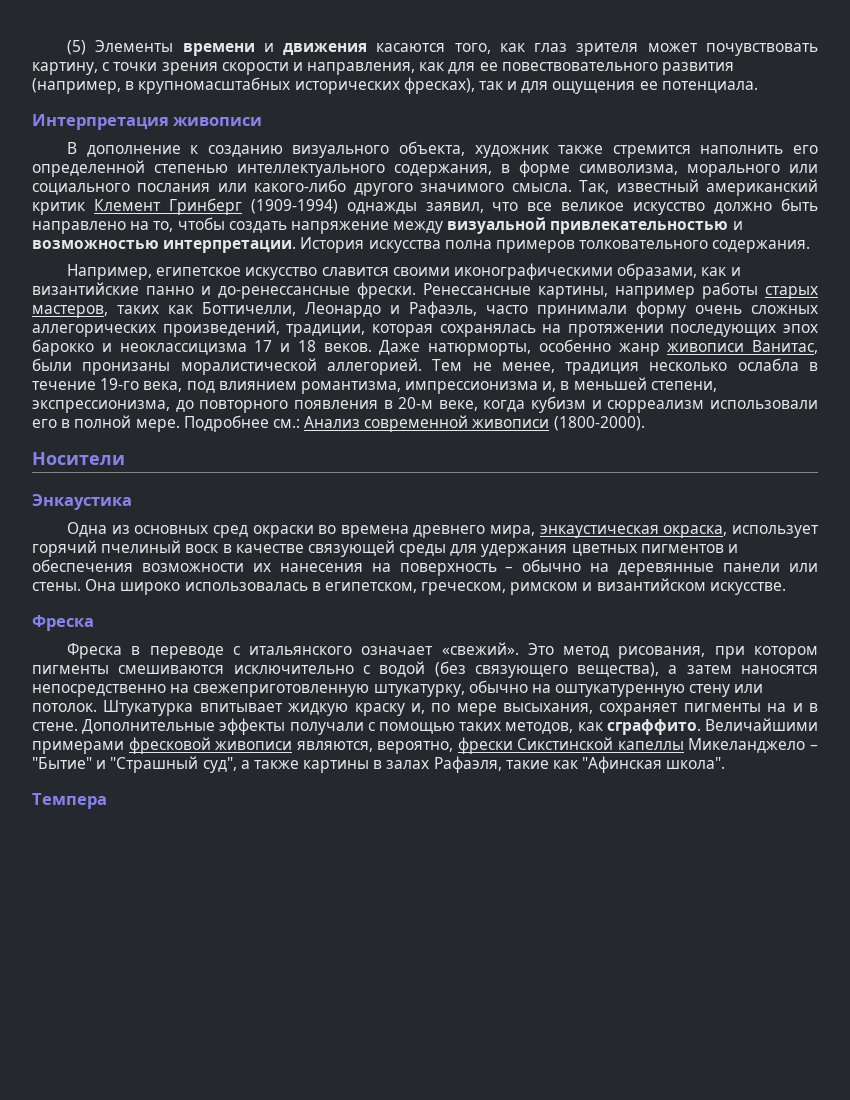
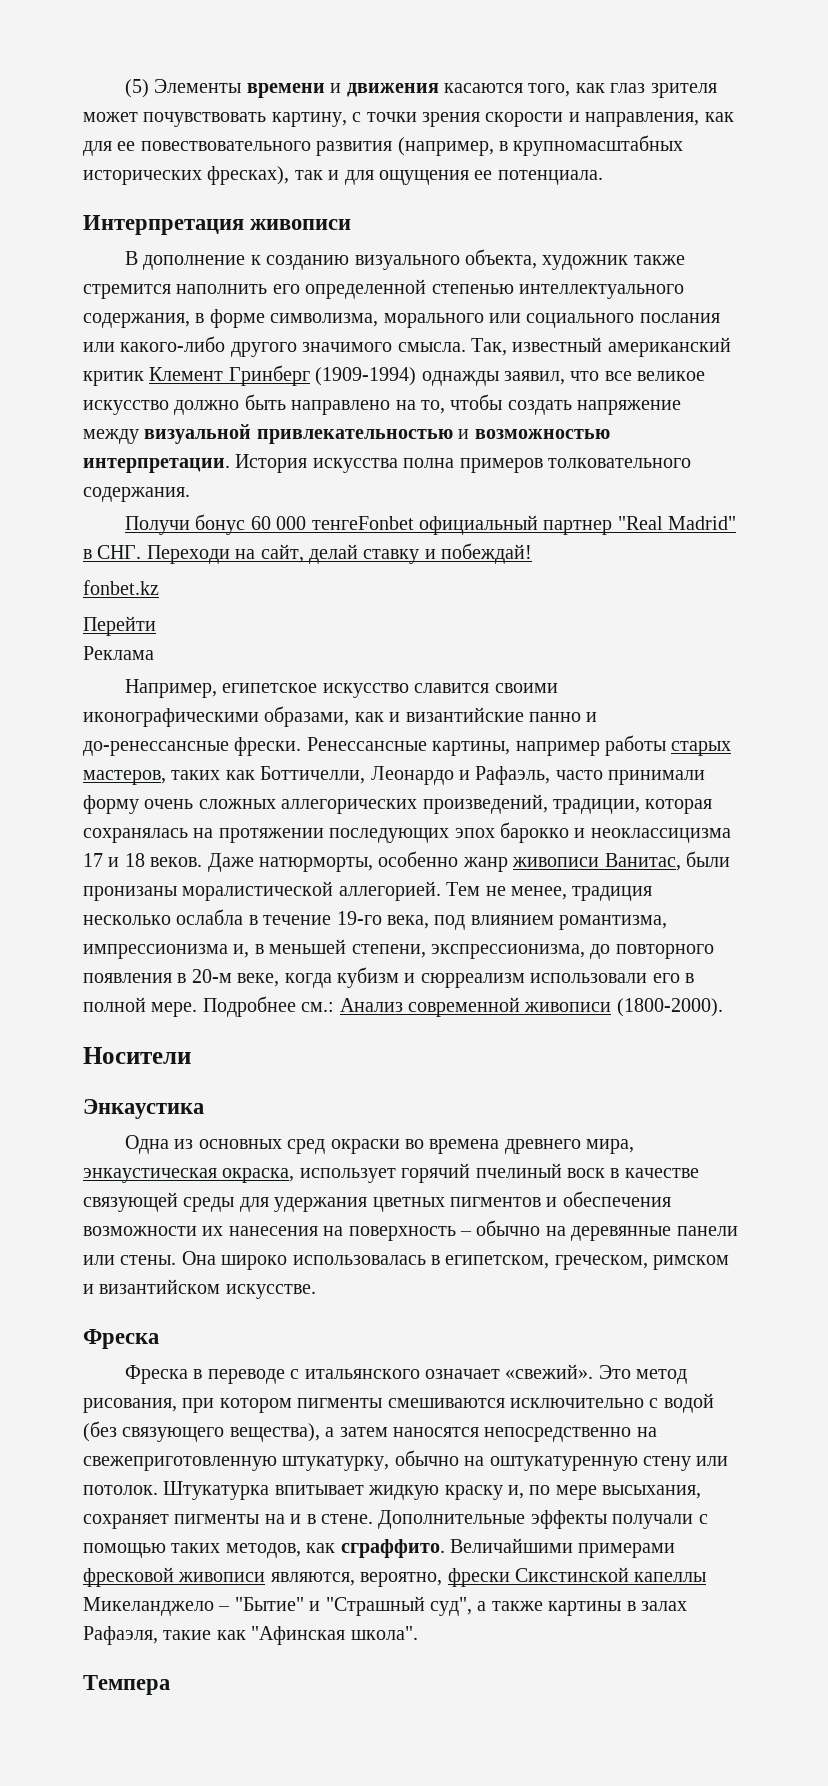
(811, 246) none -> [124,514,737,535] [83,543,533,564] [83,580,159,595] [83,616,156,636] [83,646,154,660] // Получи бонус 60 000 тенгеFonbet официальный партнер "Real Madrid" в СНГ. Переходи на сайт, делай ставку и побеждай! // fonbet.kz // Перейти // Реклама

